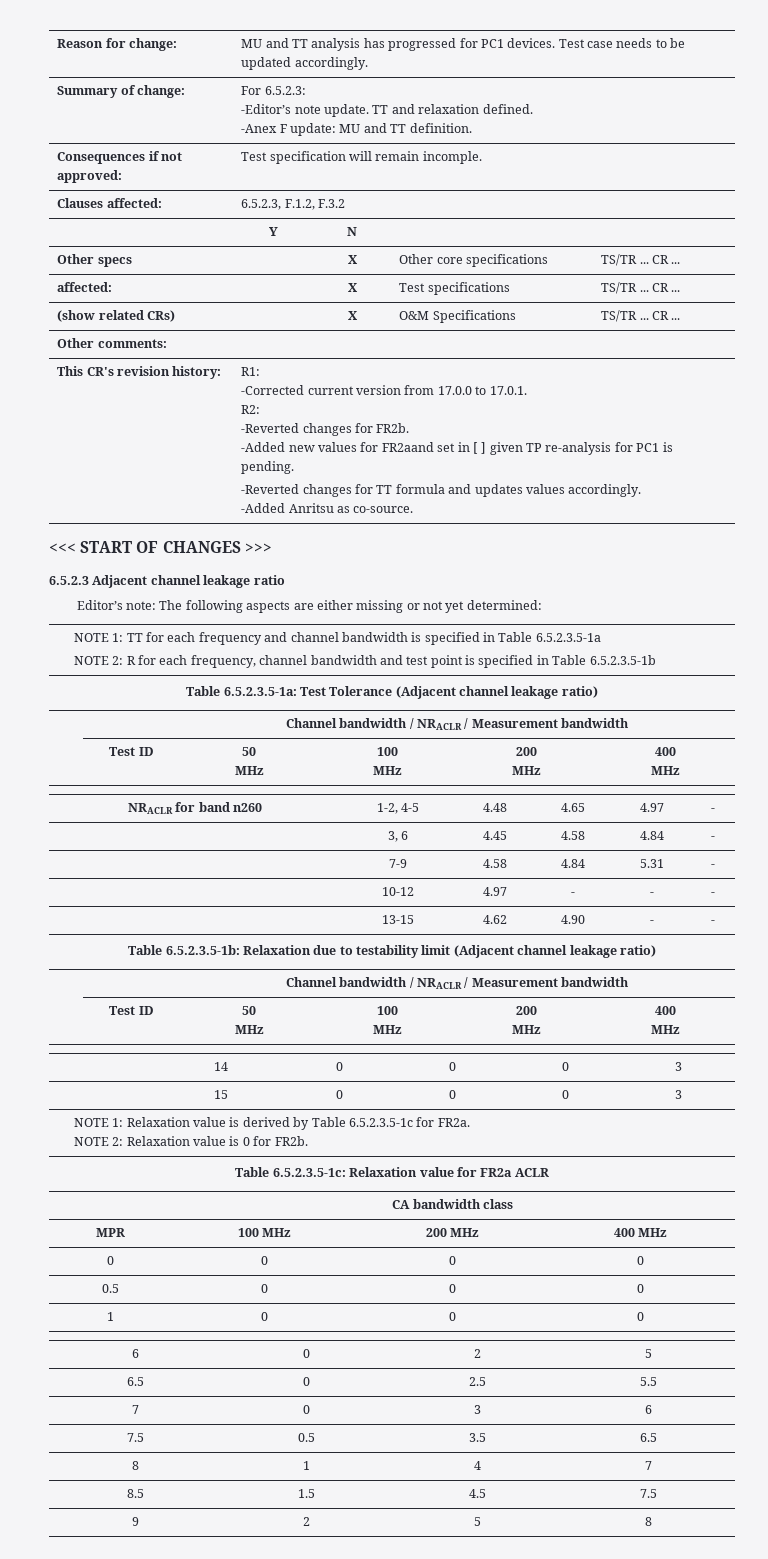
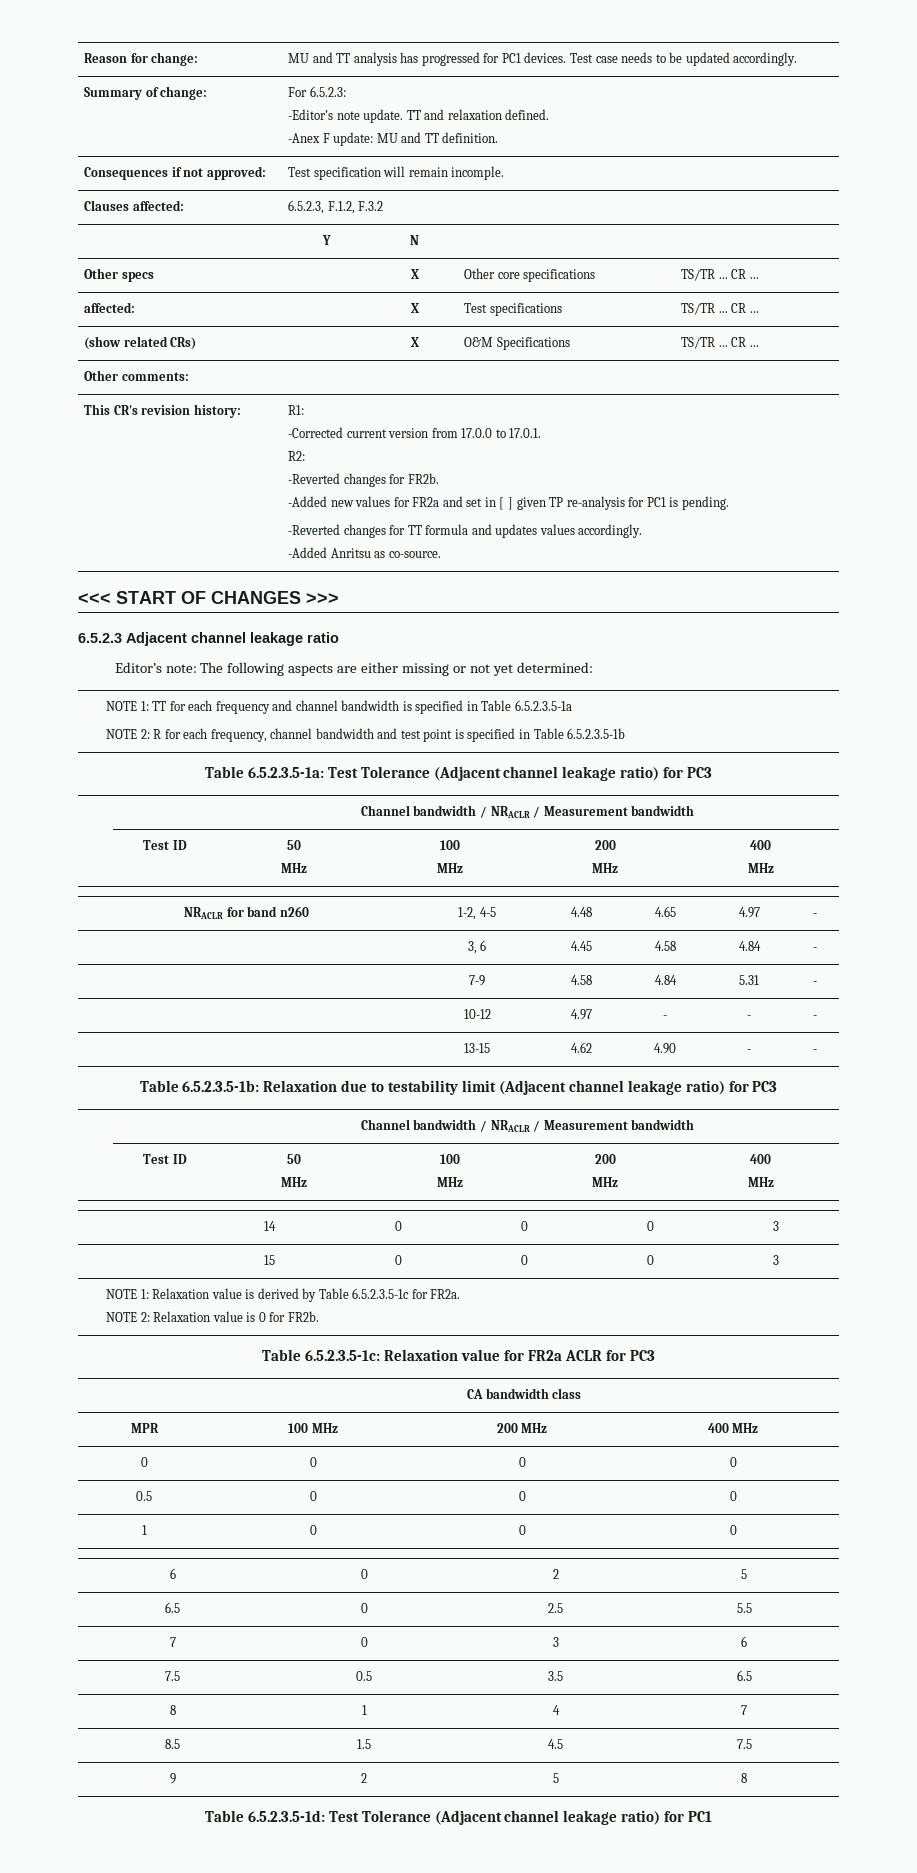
[381,442,434,452] FR2aand -> [412,496,463,507] FR2a and
(598, 692) none -> [663,767,713,778] for PC3
(656, 951) none -> [728,1081,778,1092] for PC3
(549, 1172) none -> [605,1350,655,1361] for PC3
(653, 1521) none -> [204,1810,713,1825] // Table 6.5.2.3.5-1d: Test Tolerance (Adjacent channel leakage ratio) for PC1

